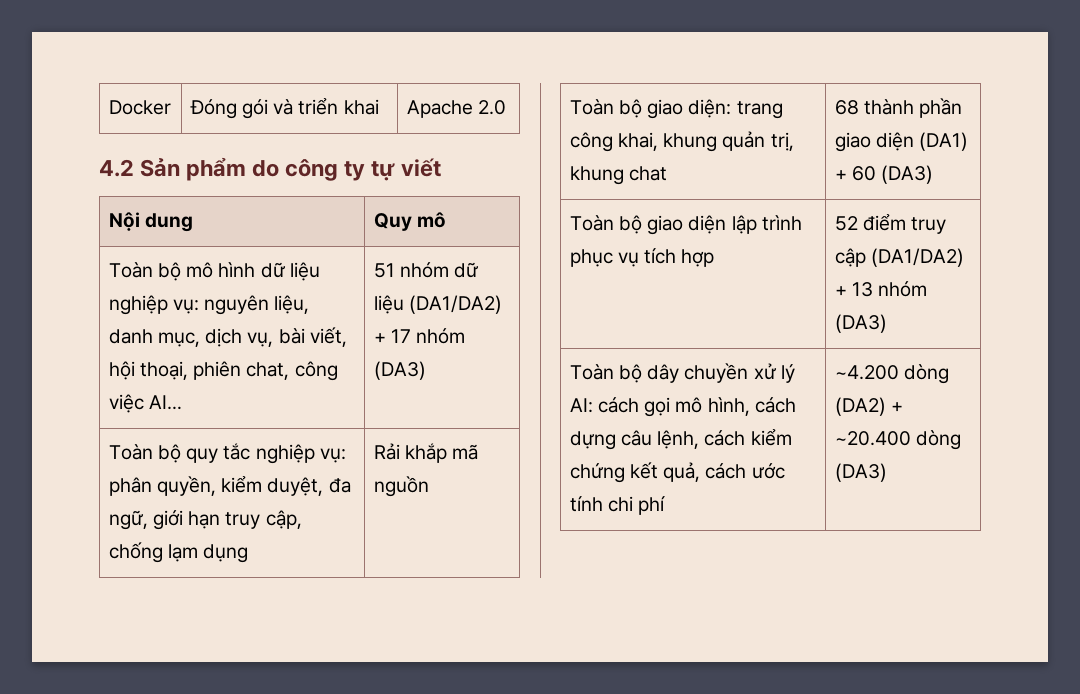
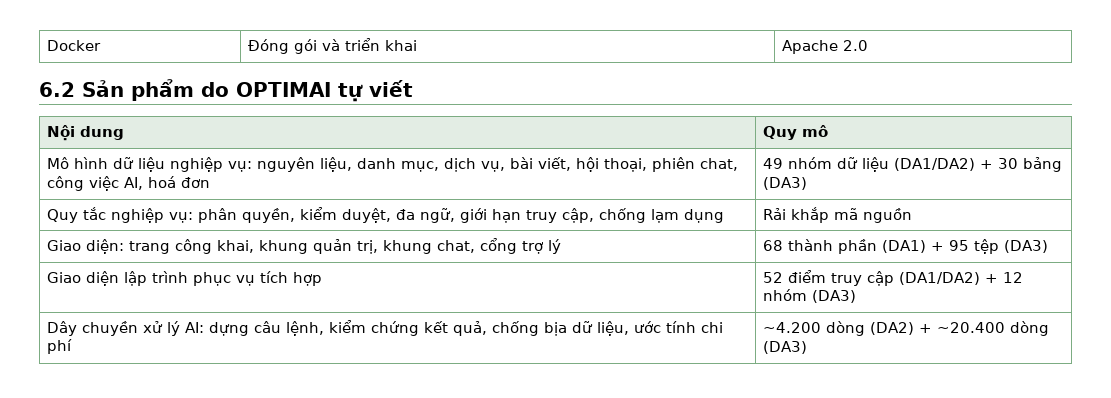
[99,159,134,177] 4.2 -> [39,82,75,97] 6.2
[285,159,366,181] công ty -> [236,82,331,97] OPTIMAI
[108,262,214,281] Toàn bộ mô -> [47,157,70,169] Mô
[148,395,182,410] [373,263,395,278] AI… | 51 -> [124,176,211,190] [763,158,784,169] AI, hoá đơn | 49
[390,328,466,344] [373,361,426,380] [108,444,219,463] 17 nhóm (DA3) // Toàn bộ quy -> [998,157,1063,172] [763,177,808,190] [47,209,79,223] 30 bảng (DA3) // Quy
[569,99,684,119] Toàn bộ giao -> [47,240,82,251] Giao
[628,166,667,181] chat -> [437,238,562,254] chat, cổng trợ lý
[834,132,969,152] [834,165,934,184] [569,215,684,235] giao diện (DA1) + 60 (DA3) // Toàn bộ giao -> [882,239,1049,254] [47,272,82,283] (DA1) + 95 tệp (DA3) // Giao
[851,281,928,297] [834,314,887,333] [569,364,680,383] 13 nhóm (DA3) // Toàn bộ dây -> [1003,272,1024,283] [763,289,857,303] [47,321,78,336] 12 nhóm (DA3) // Dây
[597,397,796,417] cách gọi mô hình, cách -> (205, 327) none
[704,430,746,446] cách -> (325, 328) none
[705,463,747,479] cách -> [492,321,630,336] chống bịa dữ liệu,

